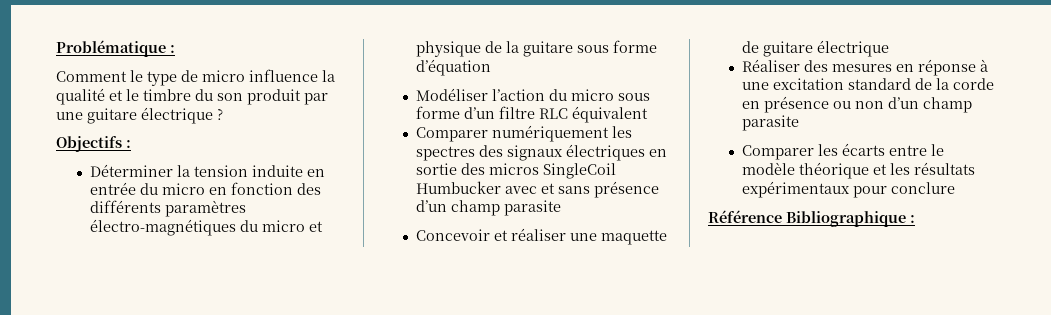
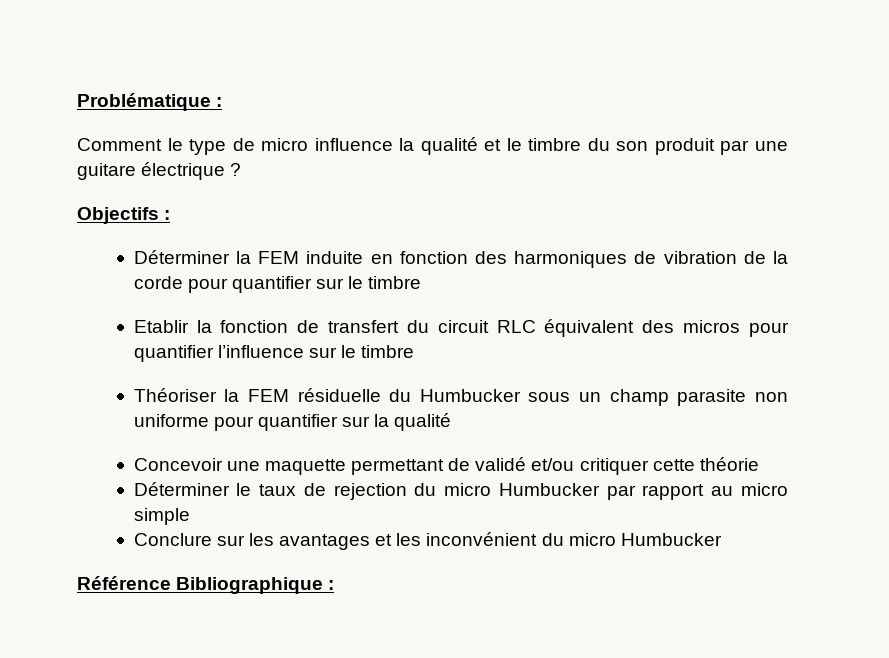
[193,165,248,177] tension -> [258,251,300,264] FEM
[89,182,321,195] [89,200,246,217] [89,219,323,236] [415,40,657,57] [415,59,491,76] [415,88,650,101] [415,106,648,123] [415,125,632,142] [415,144,667,161] [415,163,616,179] [415,181,659,198] [415,200,561,216] [415,228,667,245] [741,40,889,57] [741,59,988,76] [741,78,994,90] [741,96,972,113] [741,115,799,131] [741,143,944,160] [741,162,975,179] [741,181,955,198] entrée du micro en fonction des différents paramètres électro-magnétiques du micro et physique de la guitare sous forme d’équation // Modéliser l’action du micro sous forme d’un filtre RLC équivalent // Comparer numériquement les spectres des signaux électriques en sortie des micros SingleCoil Humbucker avec et sans présence d’un champ parasite // Concevoir et réaliser une maquette de guitare électrique // Réaliser des mesures en réponse à une excitation standard de la corde en présence ou non d’un champ parasite // Comparer les écarts entre le modèle théorique et les résultats expérimentaux pour conclure -> [399,251,788,268] [133,276,422,293] [133,319,789,337] [133,345,415,362] [133,388,788,406] [133,413,452,431] [133,457,759,475] [133,482,788,500] [133,508,190,525] [133,532,722,550] fonction des harmoniques de vibration de la corde pour quantifier sur le timbre // Etablir la fonction de transfert du circuit RLC équivalent des micros pour quantifier l’influence sur le timbre // Théoriser la FEM résiduelle du Humbucker sous un champ parasite non uniforme pour quantifier sur la qualité // Concevoir une maquette permettant de validé et/ou critiquer cette théorie // Déterminer le taux de rejection du micro Humbucker par rapport au micro simple // Conclure sur les avantages et les inconvénient du micro Humbucker

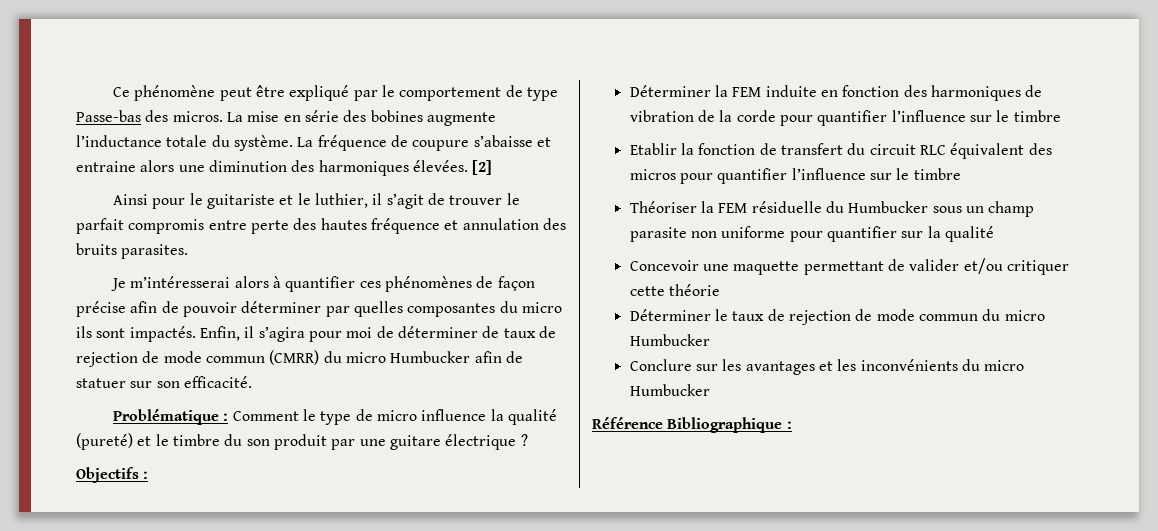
(77, 102) none -> [113,85,558,101] [76,110,496,126] [76,135,551,151] [76,160,493,176] [113,193,520,209] [76,218,566,234] [76,243,189,259] [111,276,535,292] [76,301,562,317] [76,326,556,342] [76,350,523,367] [76,376,252,388] Ce phénomène peut être expliqué par le comportement de type Passe-bas des micros. La mise en série des bobines augmente l’inductance totale du système. La fréquence de coupure s’abaisse et entraine alors une diminution des harmoniques élevées. [2] // Ainsi pour le guitariste et le luthier, il s’agit de trouver le parfait compromis entre perte des hautes fréquence et annulation des bruits parasites. // Je m’intéresserai alors à quantifier ces phénomènes de façon précise afin de pouvoir déterminer par quelles composantes du micro ils sont impactés. Enfin, il s’agira pour moi de déterminer de taux de rejection de mode commun (CMRR) du micro Humbucker afin de statuer sur son efficacité. //
(223, 102) // -> (229, 417) none
(478, 146) none -> [76,433,133,450] (pureté)
(312, 284) none -> [891,110,966,122] l’influence
[475,457,527,471] validé -> [909,259,960,271] valider
[414,483,788,500] [133,508,190,525] du micro Humbucker par rapport au micro simple -> [855,309,1045,321] [629,334,710,346] de mode commun du micro Humbucker
[426,532,538,546] inconvénient -> [860,359,958,371] inconvénients

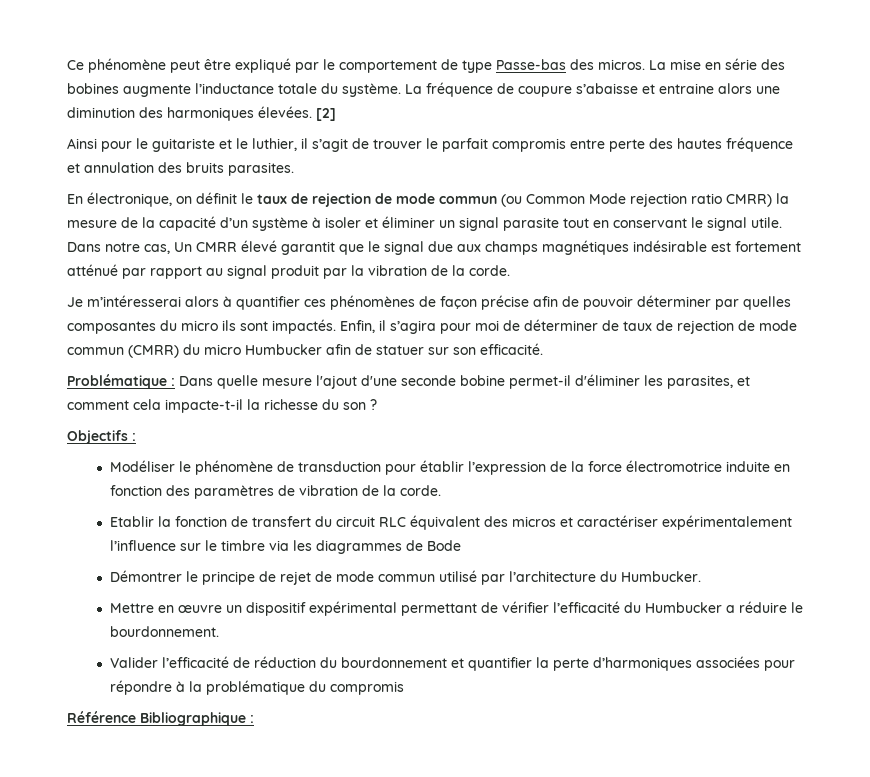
(189, 251) none -> [67,192,789,207] [67,216,782,231] [67,240,801,255] [67,264,510,279] // En électronique, on définit le taux de rejection de mode commun (ou Common Mode rejection ratio CMRR) la mesure de la capacité d’un système à isoler et éliminer un signal parasite tout en conservant le signal utile. Dans notre cas, Un CMRR élevé garantit que le signal due aux champs magnétiques indésirable est fortement atténué par rapport au signal produit par la vibration de la corde.
[232,409,557,425] [76,433,528,450] [76,467,149,483] [629,85,762,97] Comment le type de micro influence la qualité (pureté) et le timbre du son produit par une guitare électrique ? // Objectifs : // Déterminer la FEM -> [179,374,750,389] [67,399,377,413] [67,430,136,444] [109,460,722,475] Dans quelle mesure l'ajout d'une seconde bobine permet-il d'éliminer les parasites, et comment cela impacte-t-il la richesse du son ? // Objectifs : // Modéliser le phénomène de transduction pour établir l’expression de la force électromotrice
[930,85,1021,101] harmoniques -> [193,485,274,499] paramètres
[736,110,1061,126] corde pour quantifier l’influence sur le timbre -> [399,485,441,496] corde.
[680,168,961,184] [629,201,1035,217] [629,226,994,242] [629,258,1069,275] [629,284,721,296] [629,309,1045,325] [629,334,710,346] [629,359,1025,375] [629,384,710,396] pour quantifier l’influence sur le timbre // Théoriser la FEM résiduelle du Humbucker sous un champ parasite non uniforme pour quantifier sur la qualité // Concevoir une maquette permettant de valider et/ou critiquer cette théorie // Déterminer le taux de rejection de mode commun du micro Humbucker // Conclure sur les avantages et les inconvénients du micro Humbucker -> [559,515,792,530] [109,540,461,554] [109,570,701,585] [109,601,803,616] [109,626,219,637] [109,656,795,671] [109,680,404,695] et caractériser expérimentalement l’influence sur le timbre via les diagrammes de Bode // Démontrer le principe de rejet de mode commun utilisé par l’architecture du Humbucker. // Mettre en œuvre un dispositif expérimental permettant de vérifier l’efficacité du Humbucker a réduire le bourdonnement. // Valider l’efficacité de réduction du bourdonnement et quantifier la perte d’harmoniques associées pour répondre à la problématique du compromis

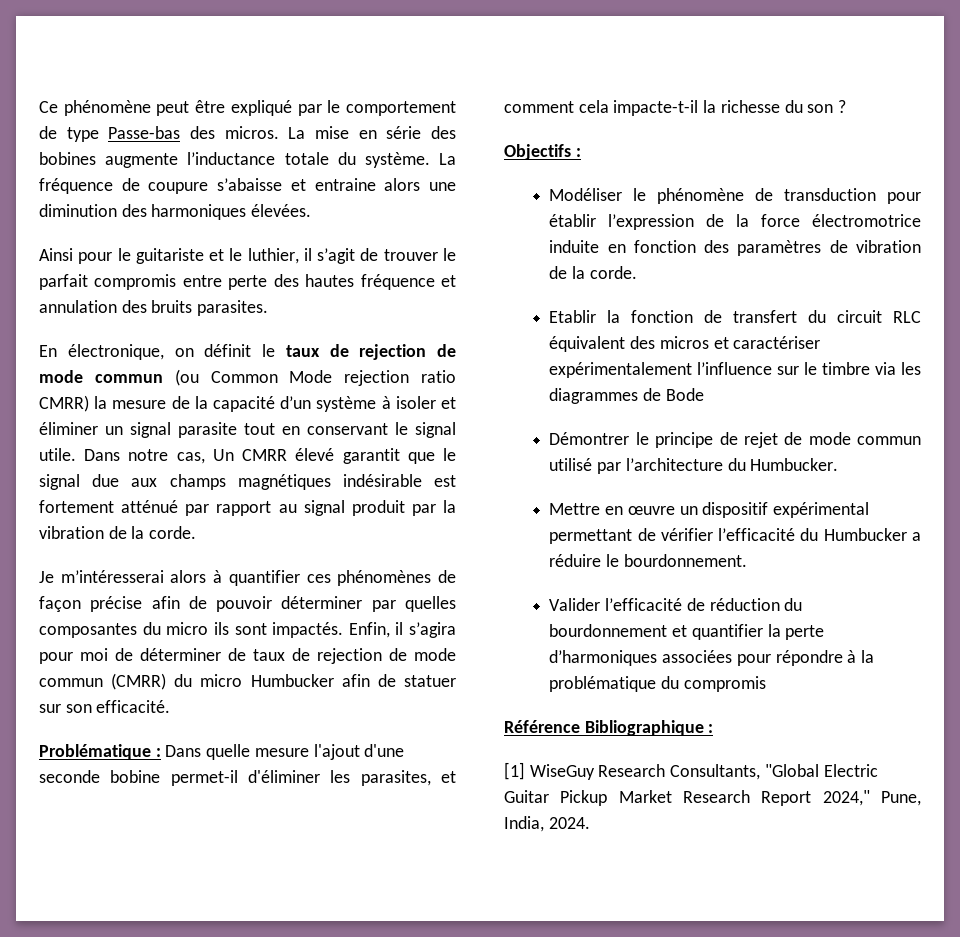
[316,108,336,121] [2] -> (312, 210) none
(254, 719) none -> [504,762,878,780] [504,790,921,806] [504,816,590,832] // [1] WiseGuy Research Consultants, "Global Electric Guitar Pickup Market Research Report 2024," Pune, India, 2024.

